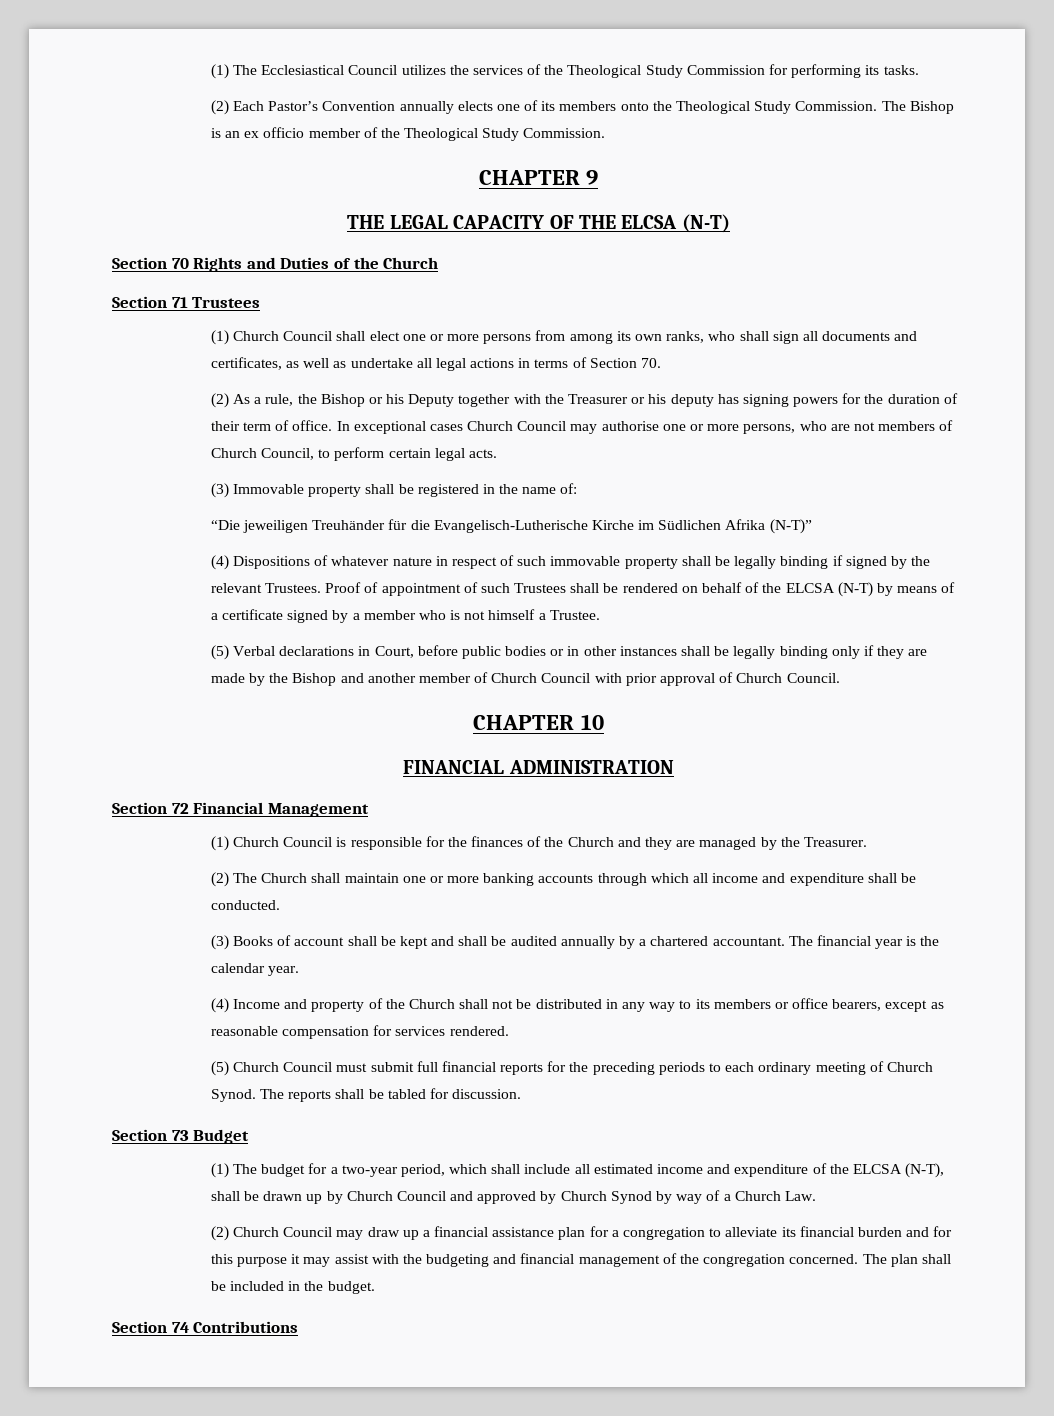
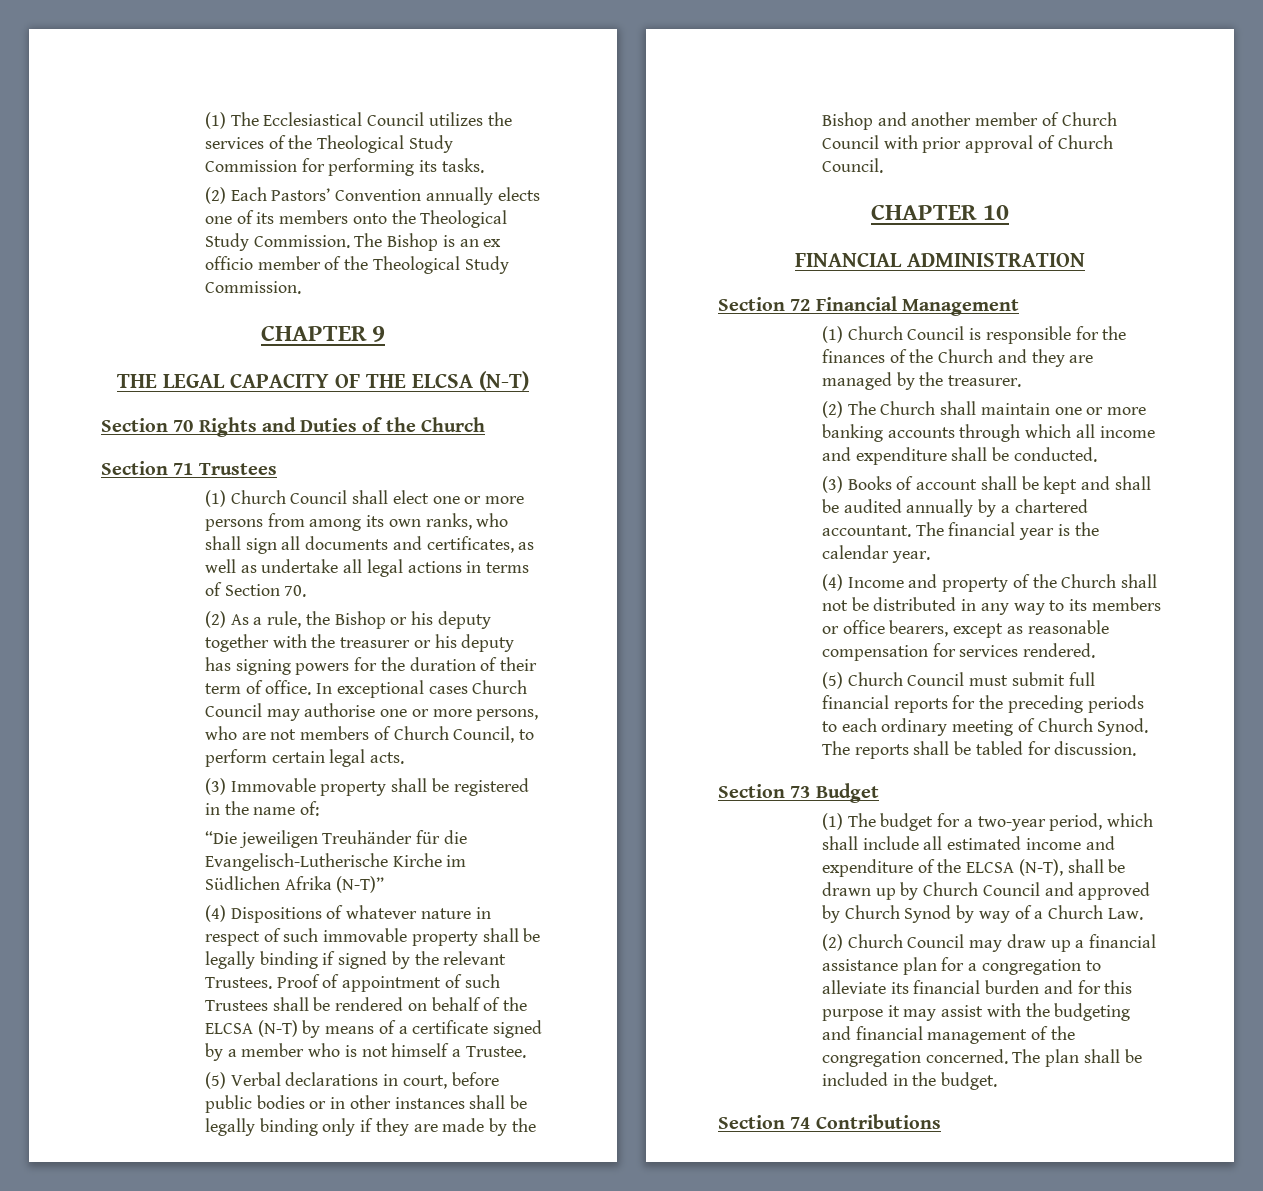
[268,101,319,111] Pastor’s -> [271,188,331,201] Pastors’
[408,394,455,407] Deputy -> [437,611,491,629] deputy
[567,394,628,404] Treasurer -> [340,637,411,648] treasurer
[374,646,414,658] Court, -> [402,1075,447,1089] court,
[803,837,867,847] Treasurer. -> [948,375,1022,387] treasurer.

